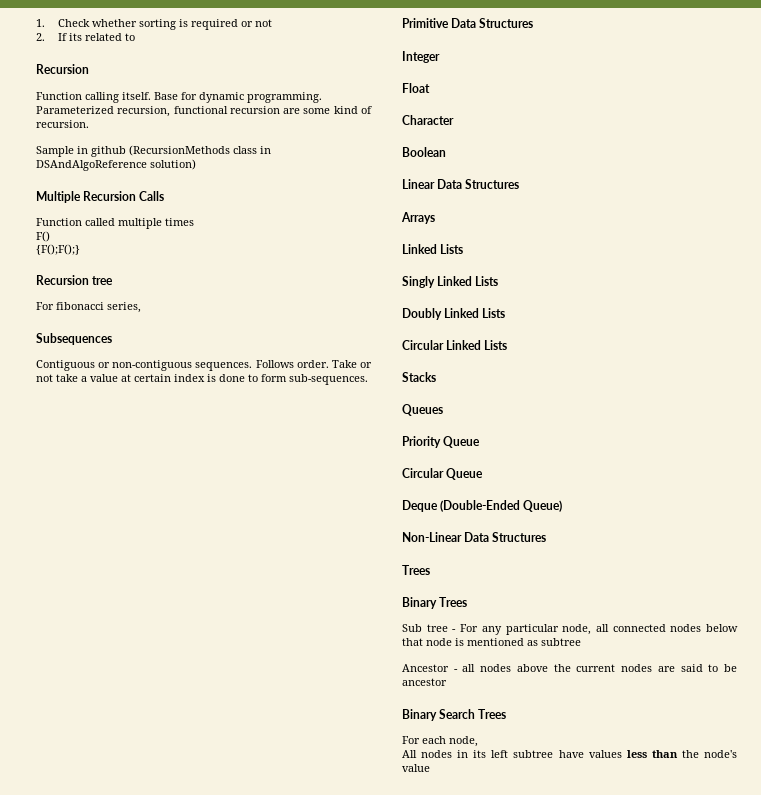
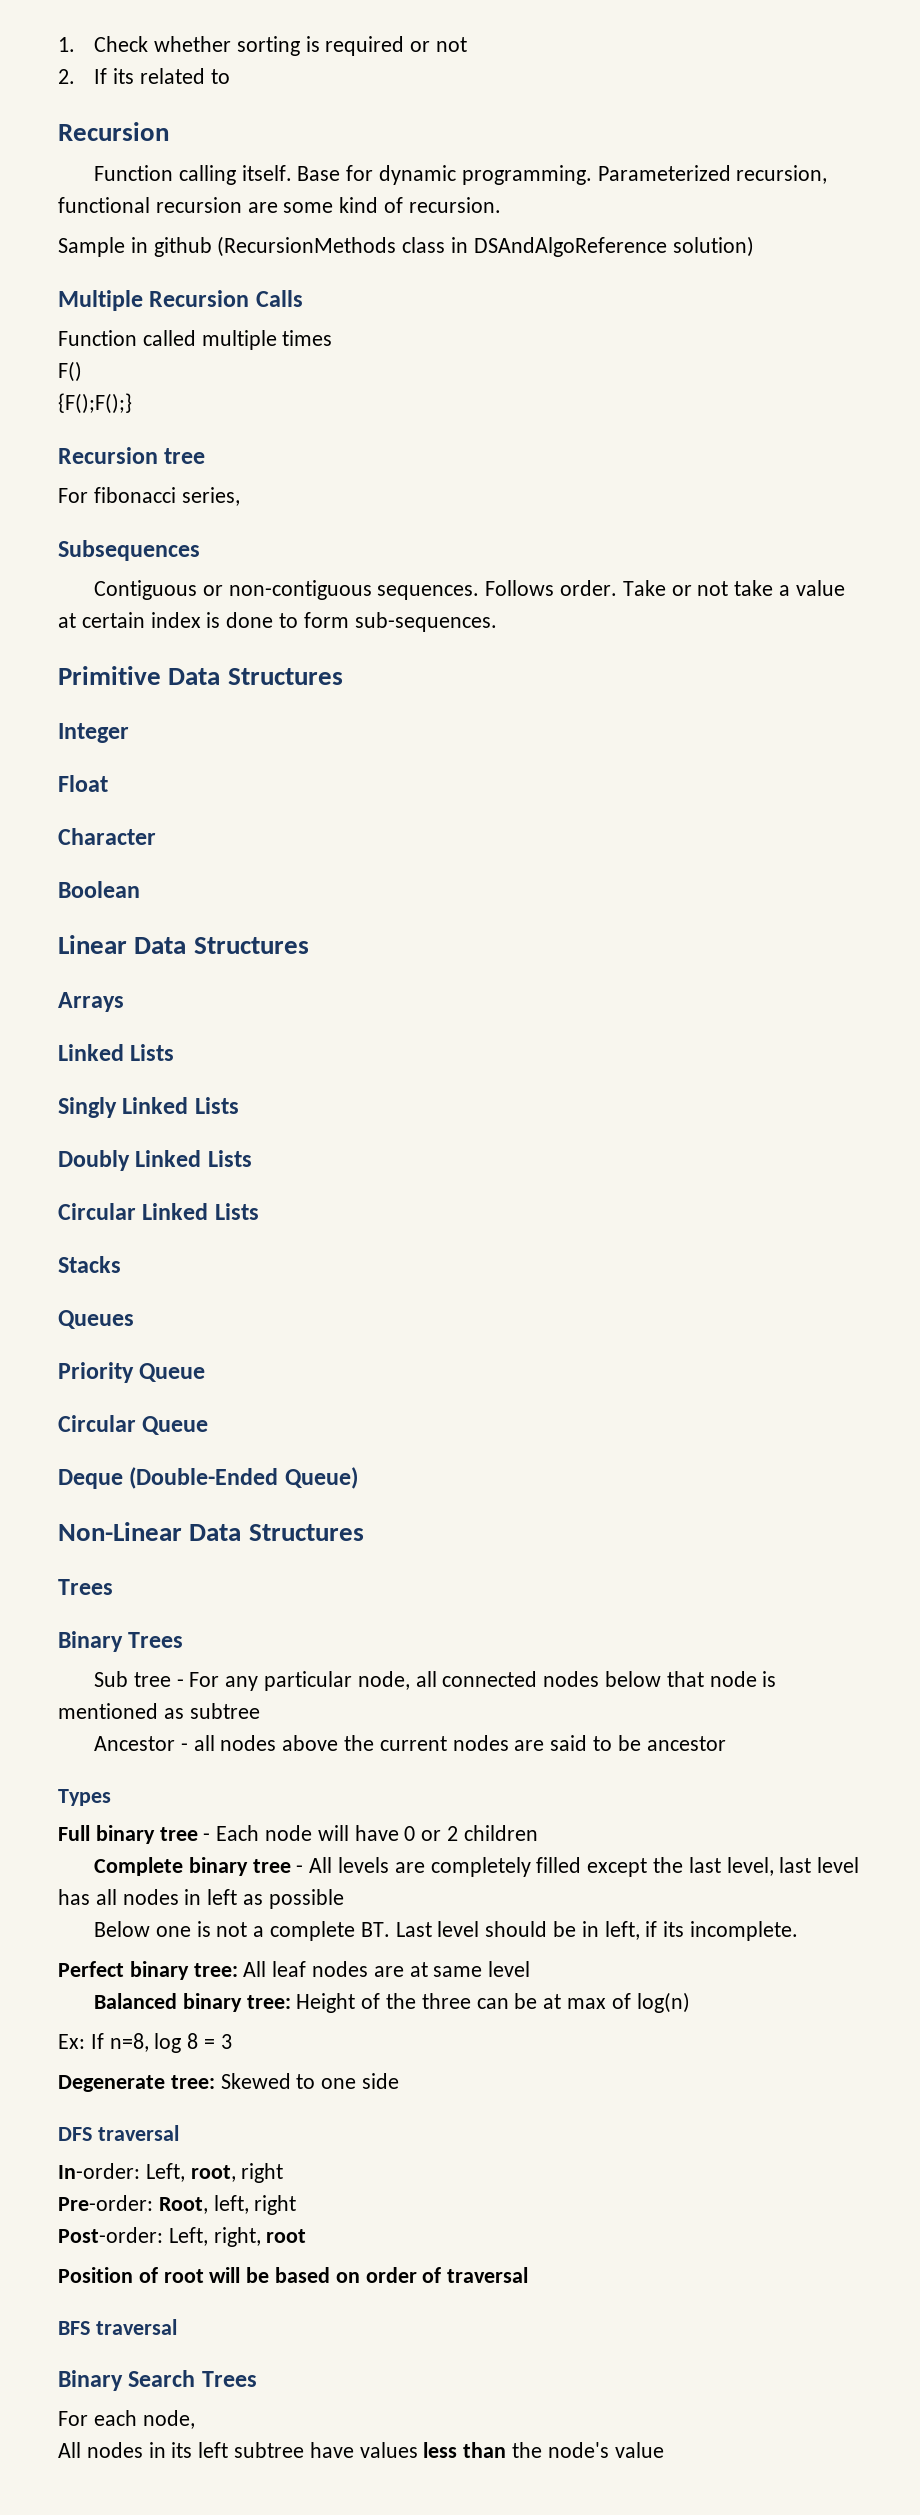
(447, 682) none -> [58,1789,111,1806] [58,1825,538,1844] [94,1857,860,1877] [58,1889,344,1909] [94,1921,799,1941] [58,1961,531,1980] [94,1992,690,2013] [58,2033,232,2053] [58,2073,400,2092] [58,2125,179,2141] [58,2163,284,2183] [58,2195,297,2215] [58,2227,307,2247] [58,2267,529,2283] [58,2319,177,2335] // Types // Full binary tree - Each node will have 0 or 2 children // Complete binary tree - All levels are completely filled except the last level, last level has all nodes in left as possible // Below one is not a complete BT. Last level should be in left, if its incomplete. // Perfect binary tree: All leaf nodes are at same level // Balanced binary tree: Height of the three can be at max of log(n) // Ex: If n=8, log 8 = 3 // Degenerate tree: Skewed to one side // DFS traversal // In-order: Left, root, right // Pre-order: Root, left, right // Post-order: Left, right, root // Position of root will be based on order of traversal // BFS traversal

